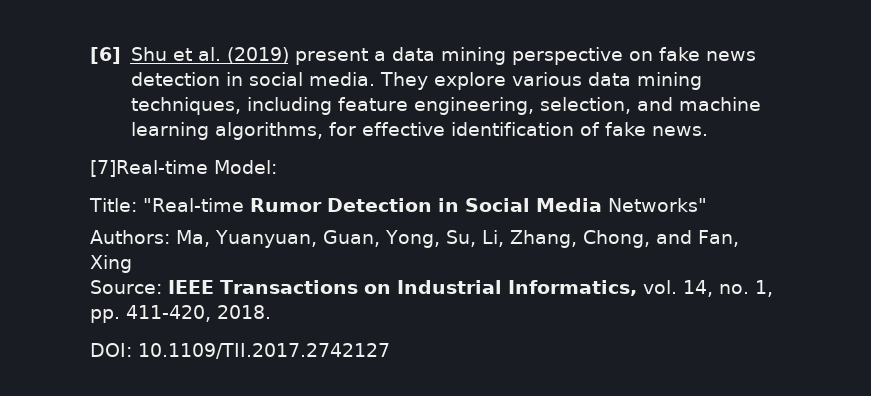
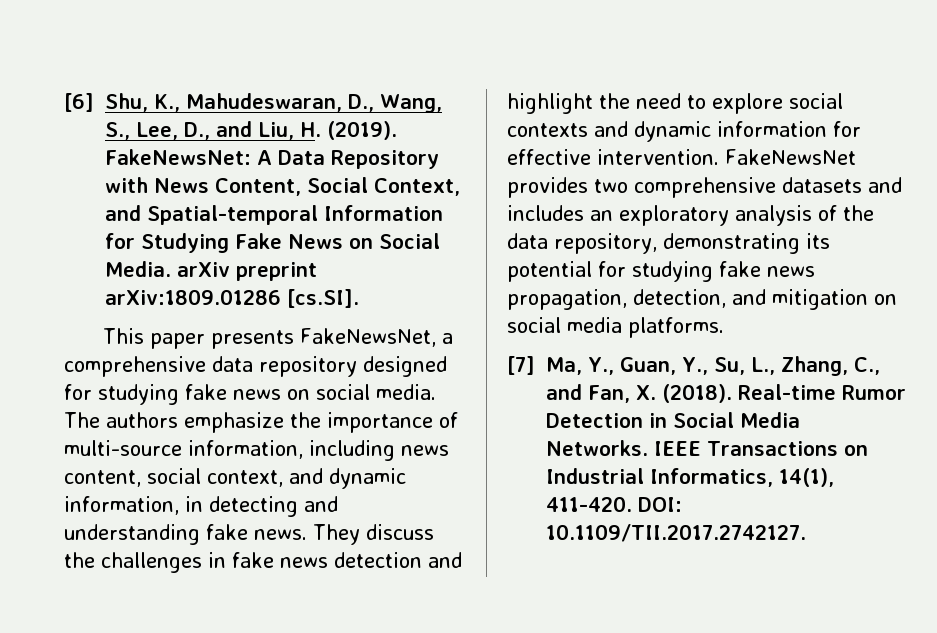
[130,47,757,65] [130,72,702,90] [130,97,761,115] [130,122,709,140] [90,160,277,177] [89,198,244,212] Shu et al. (2019) present a data mining perspective on fake news detection in social media. They explore various data mining techniques, including feature engineering, selection, and machine learning algorithms, for effective identification of fake news. // [7]Real-time Model: // Title: "Real-time -> [105,93,442,113] [105,121,397,140] [105,149,439,169] [105,177,460,196] [105,205,443,225] [105,233,440,253] [105,261,317,281] [105,289,359,308] [102,328,453,349] [64,356,447,377] [64,384,436,405] [64,412,458,433] [64,440,449,461] [64,468,406,489] [64,496,338,517] [64,524,434,545] [64,552,462,573] [507,93,843,114] [507,121,861,142] [507,149,856,165] [507,177,902,198] [507,205,874,226] [507,233,830,254] [507,261,815,282] [507,289,897,310] [507,317,724,338] [507,356,880,376] [546,384,836,403] Shu, K., Mahudeswaran, D., Wang, S., Lee, D., and Liu, H. (2019). FakeNewsNet: A Data Repository with News Content, Social Context, and Spatial-temporal Information for Studying Fake News on Social Media. arXiv preprint arXiv:1809.01286 [cs.SI]. // This paper presents FakeNewsNet, a comprehensive data repository designed for studying fake news on social media. The authors emphasize the importance of multi-source information, including news content, social context, and dynamic information, in detecting and understanding fake news. They discuss the challenges in fake news detection and highlight the need to explore social contexts and dynamic information for effective intervention. FakeNewsNet provides two comprehensive datasets and includes an exploratory analysis of the data repository, demonstrating its potential for studying fake news propagation, detection, and mitigation on social media platforms. // [7] Ma, Y., Guan, Y., Su, L., Zhang, C., and Fan, X. (2018). Real-time
[607,198,707,212] [90,230,739,248] [90,255,132,273] [90,280,162,294] Networks" // Authors: Ma, Yuanyuan, Guan, Yong, Su, Li, Zhang, Chong, and Fan, Xing // Source: -> [546,440,648,456] Networks.
[642,280,773,297] [90,305,271,323] [90,343,390,359] vol. 14, no. 1, pp. 411-420, 2018. // DOI: 10.1109/TII.2017.2742127 -> [779,468,834,487] [546,496,682,512] [546,524,806,542] 14(1), 411-420. DOI: 10.1109/TII.2017.2742127.

